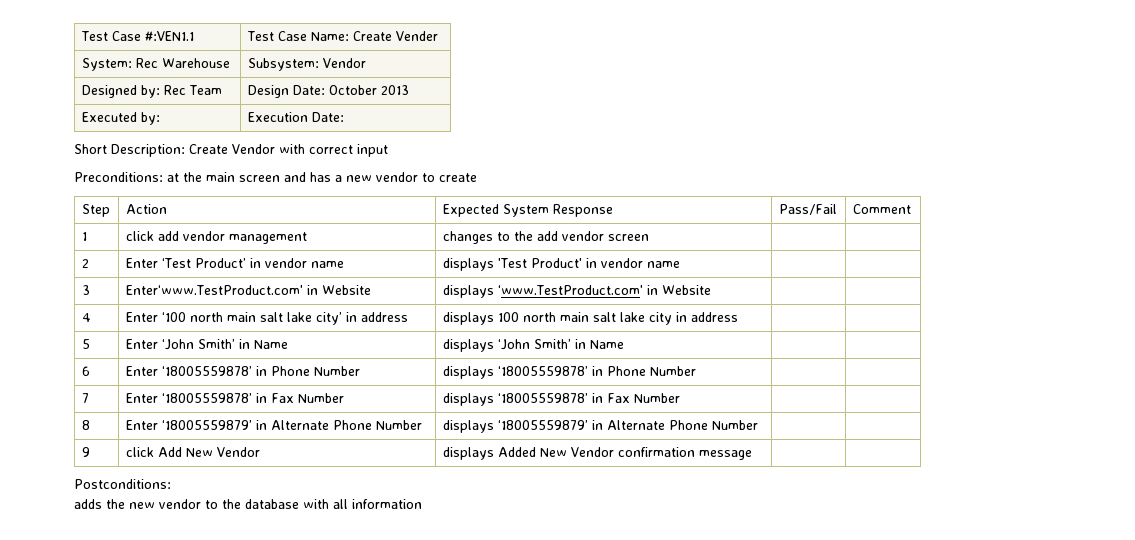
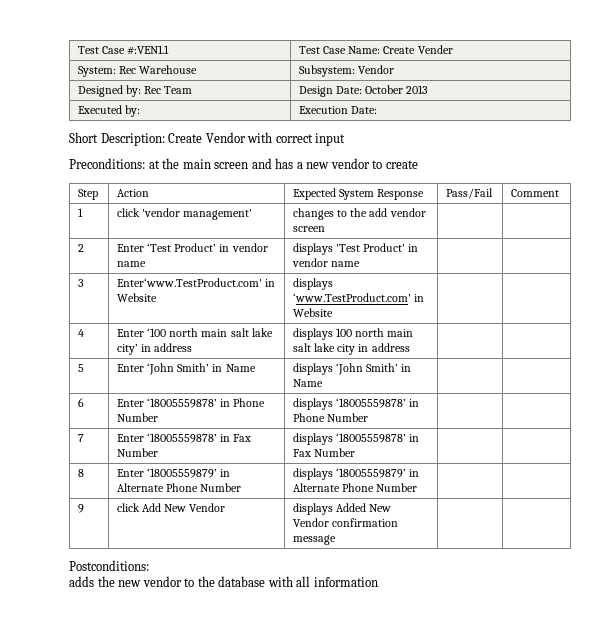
[157,231,307,244] add vendor management -> [142,208,253,220] 'vendor management'

